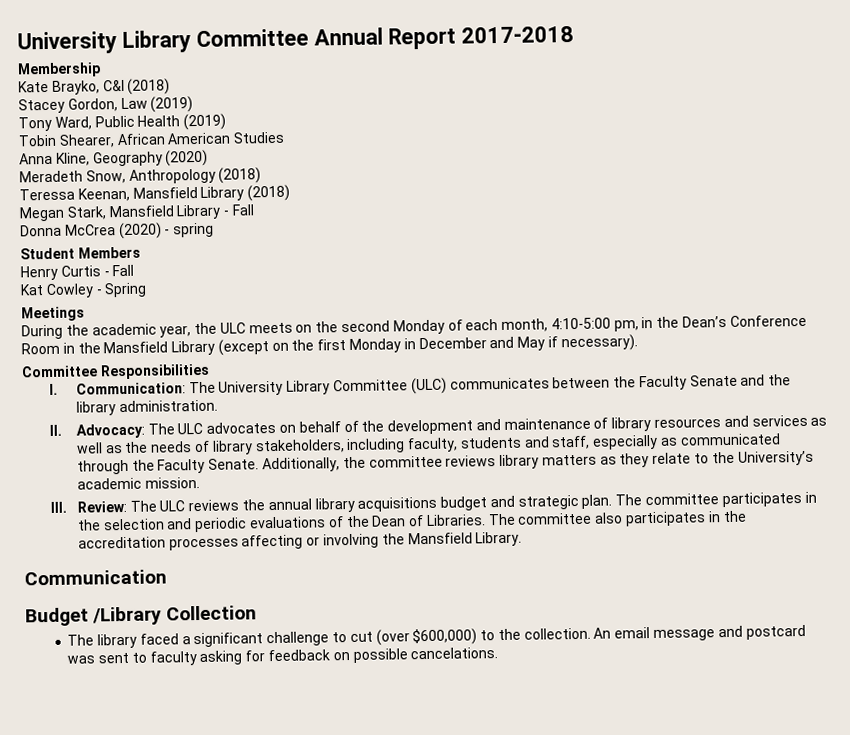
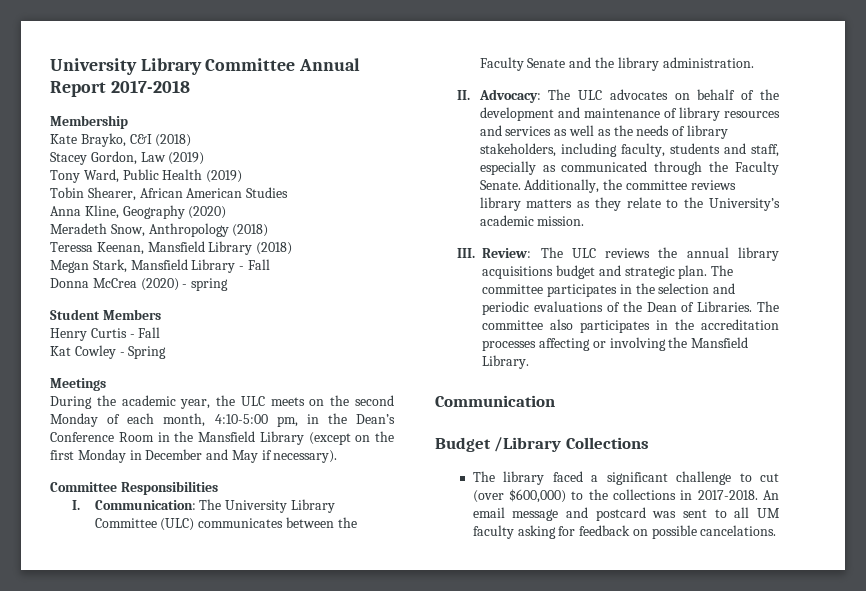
[166,605,258,621] Collection -> [565,437,649,449] Collections
[523,627,591,640] collection. -> [613,489,758,500] collections in 2017-2018.
(147, 657) none -> [734,507,780,518] all UM

